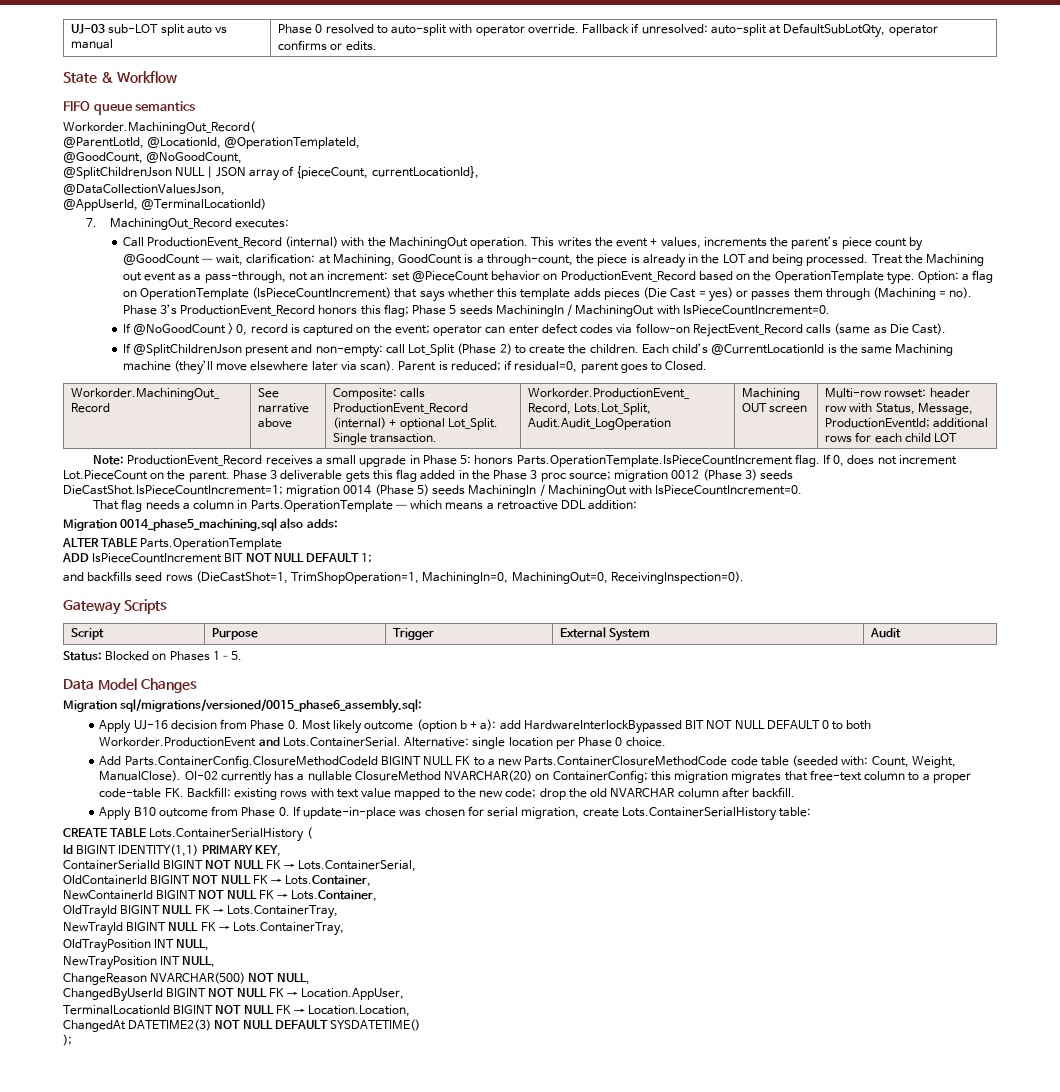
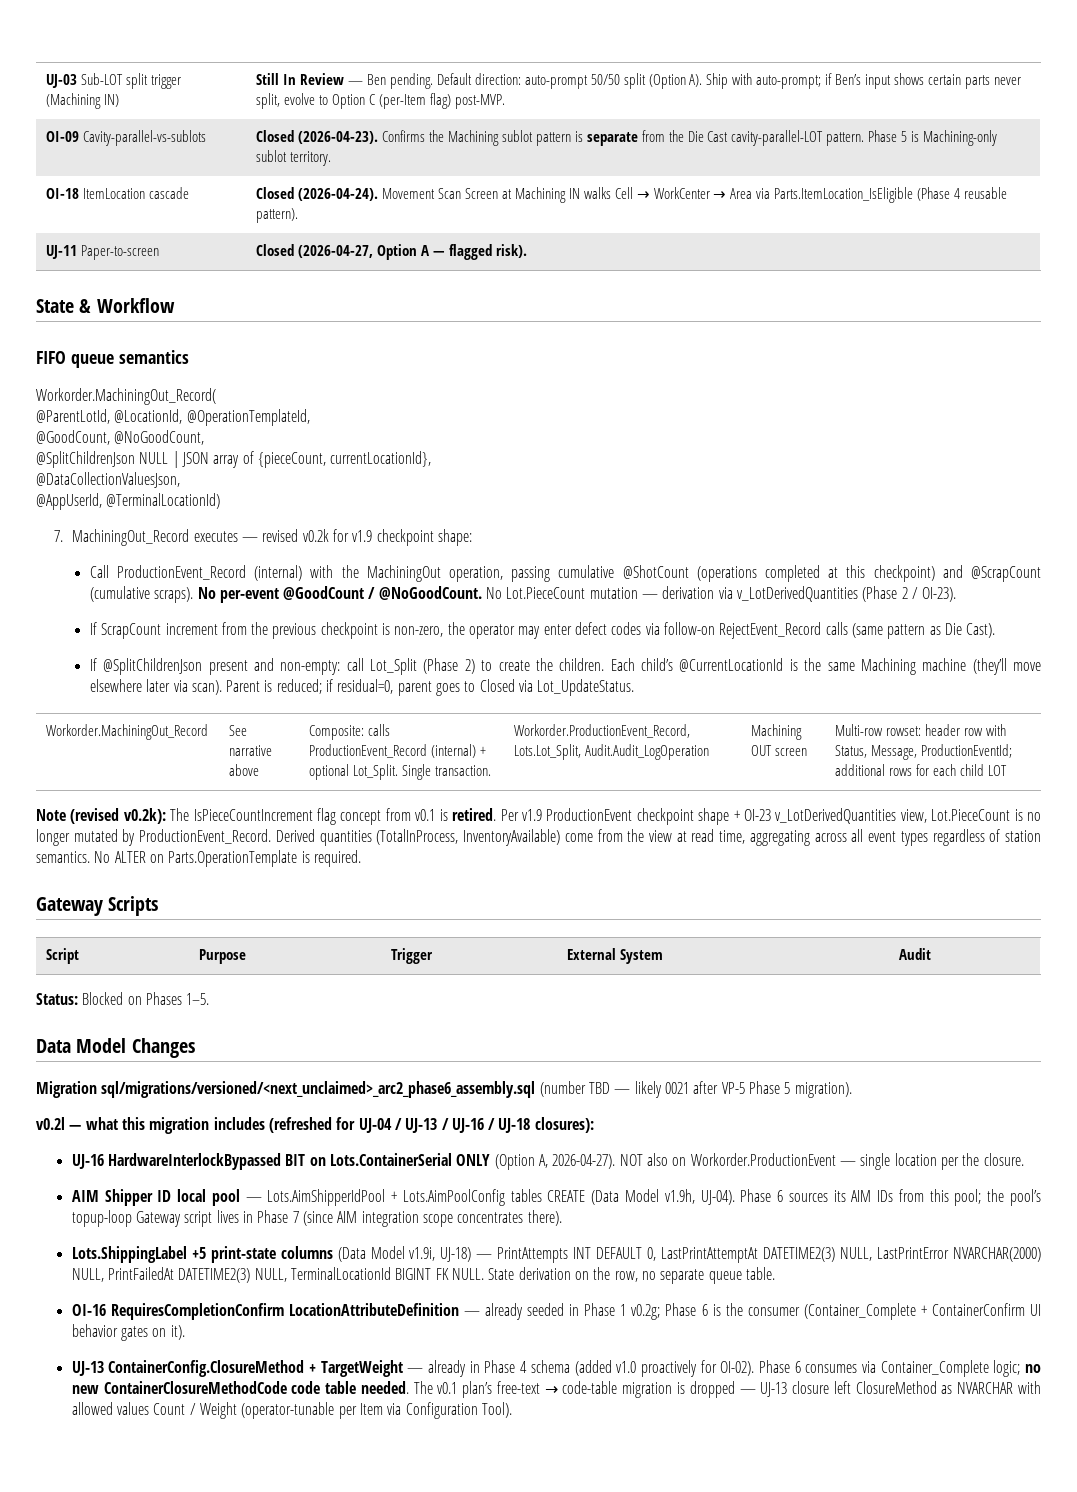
[108,24,228,36] [71,39,114,49] [278,23,938,38] [278,40,377,51] sub-LOT split auto vs manual | Phase 0 resolved to auto-split with operator override. Fallback if unresolved: auto-split at DefaultSubLotQty, operator confirms or edits. -> [81,73,182,89] [46,93,120,109] [256,73,1021,89] [256,93,505,109] [46,130,207,146] [256,130,997,146] [256,150,332,166] [46,187,190,199] [256,187,1007,203] [256,208,299,223] [46,245,160,260] [256,244,527,260] Sub-LOT split trigger (Machining IN) | Still In Review — Ben pending. Default direction: auto-prompt 50/50 split (Option A). Ship with auto-prompt; if Ben’s input shows certain parts never split, evolve to Option C (per-Item flag) post-MVP. // OI-09 Cavity-parallel-vs-sublots | Closed (2026-04-23). Confirms the Machining sublot pattern is separate from the Die Cast cavity-parallel-LOT pattern. Phase 5 is Machining-only sublot territory. // OI-18 ItemLocation cascade | Closed (2026-04-24). Movement Scan Screen at Machining IN walks Cell → WorkCenter → Area via Parts.ItemLocation_IsEligible (Phase 4 reusable pattern). // UJ-11 Paper-to-screen | Closed (2026-04-27, Option A — flagged risk).
[234,219,289,228] executes: -> [193,529,472,546] executes — revised v0.2k for v1.9 checkpoint shape:
[470,236,924,251] [122,253,984,268] [122,270,994,285] [122,287,973,302] [122,304,830,317] [122,323,506,336] operation. This writes the event + values, increments the parent’s piece count by @GoodCount — wait, clarification: at Machining, GoodCount is a through-count, the piece is already in the LOT and being processed. Treat the Machining out event as a pass-through, not an increment: set @PieceCount behavior on ProductionEvent_Record based on the OperationTemplate type. Option: a flag on OperationTemplate (IsPieceCountIncrement) that says whether this template adds pieces (Die Cast = yes) or passes them through (Machining = no). Phase 3’s ProductionEvent_Record honors this flag; Phase 5 seeds MachiningIn / MachiningOut with IsPieceCountIncrement=0. // If @NoGoodCount > 0, record is captured on the event; operator can -> [449,565,1042,582] [89,586,957,603] [89,622,541,639] operation, passing cumulative @ShotCount (operations completed at this checkpoint) and @ScrapCount (cumulative scraps). No per-event @GoodCount / @NoGoodCount. No Lot.PieceCount mutation — derivation via v_LotDerivedQuantities (Phase 2 / OI-23). // If ScrapCount increment from the previous checkpoint is non-zero, the operator may
(871, 329) none -> [887,624,926,639] pattern
[665,361,708,371] Closed. -> [479,679,635,696] Closed via Lot_UpdateStatus.
[93,454,957,467] [63,469,794,482] [63,484,803,497] [93,499,638,512] [63,518,338,531] [62,538,283,550] [62,553,373,563] [63,571,744,584] Note: ProductionEvent_Record receives a small upgrade in Phase 5: honors Parts.OperationTemplate.IsPieceCountIncrement flag. If 0, does not increment Lot.PieceCount on the parent. Phase 3 deliverable gets this flag added in the Phase 3 proc source; migration 0012 (Phase 3) seeds DieCastShot.IsPieceCountIncrement=1; migration 0014 (Phase 5) seeds MachiningIn / MachiningOut with IsPieceCountIncrement=0. // That flag needs a column in Parts.OperationTemplate — which means a retroactive DDL addition: // Migration 0014_phase5_machining.sql also adds: // ALTER TABLE Parts.OperationTemplate // ADD IsPieceCountIncrement BIT NOT NULL DEFAULT 1; // and backfills seed rows (DieCastShot=1, TrimShopOperation=1, MachiningIn=0, MachiningOut=0, ReceivingInspection=0). -> [36,808,1041,825] [36,829,1042,846] [36,850,361,867] Note (revised v0.2k): The IsPieceCountIncrement flag concept from v0.1 is retired. Per v1.9 ProductionEvent checkpoint shape + OI-23 v_LotDerivedQuantities view, Lot.PieceCount is no longer mutated by ProductionEvent_Record. Derived quantities (TotalInProcess, InventoryAvailable) come from the view at read time, aggregating across all event types regardless of station semantics. No ALTER on Parts.OperationTemplate is required.
[120,699,423,713] [99,719,872,734] [99,737,666,749] [99,755,956,768] [99,770,971,785] [99,787,796,800] [99,806,812,821] [63,827,312,842] [63,844,281,857] [63,860,417,872] [63,875,372,887] [63,890,378,902] [63,905,339,919] [63,922,345,936] [63,939,210,953] [63,956,216,970] [63,972,310,985] [63,988,405,1002] [63,1005,411,1017] [63,1019,421,1032] [63,1034,72,1046] sql/migrations/versioned/0015_phase6_assembly.sql: // Apply UJ-16 decision from Phase 0. Most likely outcome (option b + a): add HardwareInterlockBypassed BIT NOT NULL DEFAULT 0 to both Workorder.ProductionEvent and Lots.ContainerSerial. Alternative: single location per Phase 0 choice. // Add Parts.ContainerConfig.ClosureMethodCodeId BIGINT NULL FK to a new Parts.ContainerClosureMethodCode code table (seeded with: Count, Weight, ManualClose). OI-02 currently has a nullable ClosureMethod NVARCHAR(20) on ContainerConfig; this migration migrates that free-text column to a proper code-table FK. Backfill: existing rows with text value mapped to the new code; drop the old NVARCHAR column after backfill. // Apply B10 outcome from Phase 0. If update-in-place was chosen for serial migration, create Lots.ContainerSerialHistory table: // CREATE TABLE Lots.ContainerSerialHistory ( // Id BIGINT IDENTITY(1,1) PRIMARY KEY, // ContainerSerialId BIGINT NOT NULL FK → Lots.ContainerSerial, // OldContainerId BIGINT NOT NULL FK → Lots.Container, // NewContainerId BIGINT NOT NULL FK → Lots.Container, // OldTrayId BIGINT NULL FK → Lots.ContainerTray, // NewTrayId BIGINT NULL FK → Lots.ContainerTray, // OldTrayPosition INT NULL, // NewTrayPosition INT NULL, // ChangeReason NVARCHAR(500) NOT NULL, // ChangedByUserId BIGINT NOT NULL FK → Location.AppUser, // TerminalLocationId BIGINT NOT NULL FK → Location.Location, // ChangedAt DATETIME2(3) NOT NULL DEFAULT SYSDATETIME() // ); -> [101,1081,852,1098] [36,1117,594,1134] [71,1153,1024,1170] [71,1189,1041,1206] [71,1210,562,1227] [71,1246,1041,1263] [71,1267,775,1284] [71,1303,1042,1320] [71,1324,185,1341] [71,1360,1042,1377] [71,1381,1042,1398] [71,1402,512,1419] sql/migrations/versioned/<next_unclaimed>_arc2_phase6_assembly.sql (number TBD — likely 0021 after VP-5 Phase 5 migration). // v0.2l — what this migration includes (refreshed for UJ-04 / UJ-13 / UJ-16 / UJ-18 closures): // UJ-16 HardwareInterlockBypassed BIT on Lots.ContainerSerial ONLY (Option A, 2026-04-27). NOT also on Workorder.ProductionEvent — single location per the closure. // AIM Shipper ID local pool — Lots.AimShipperIdPool + Lots.AimPoolConfig tables CREATE (Data Model v1.9h, UJ-04). Phase 6 sources its AIM IDs from this pool; the pool’s topup-loop Gateway script lives in Phase 7 (since AIM integration scope concentrates there). // Lots.ShippingLabel +5 print-state columns (Data Model v1.9i, UJ-18) — PrintAttempts INT DEFAULT 0, LastPrintAttemptAt DATETIME2(3) NULL, LastPrintError NVARCHAR(2000) NULL, PrintFailedAt DATETIME2(3) NULL, TerminalLocationId BIGINT FK NULL. State derivation on the row, no separate queue table. // OI-16 RequiresCompletionConfirm LocationAttributeDefinition — already seeded in Phase 1 v0.2g; Phase 6 is the consumer (Container_Complete + ContainerConfirm UI behavior gates on it). // UJ-13 ContainerConfig.ClosureMethod + TargetWeight — already in Phase 4 schema (added v1.0 proactively for OI-02). Phase 6 consumes via Container_Complete logic; no new ContainerClosureMethodCode code table needed. The v0.1 plan’s free-text → code-table migration is dropped — UJ-13 closure left ClosureMethod as NVARCHAR with allowed values Count / Weight (operator-tunable per Item via Configuration Tool).

